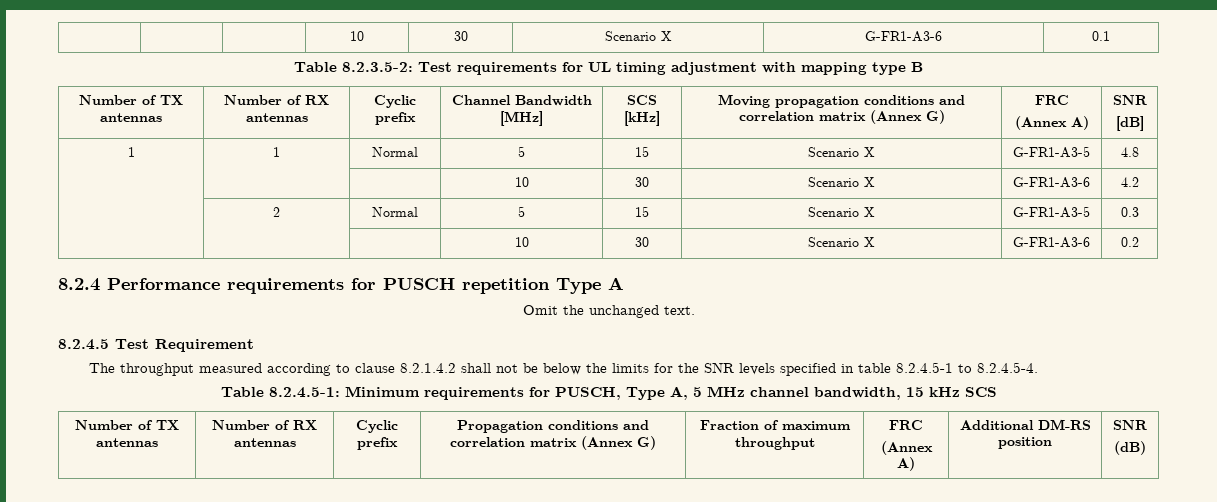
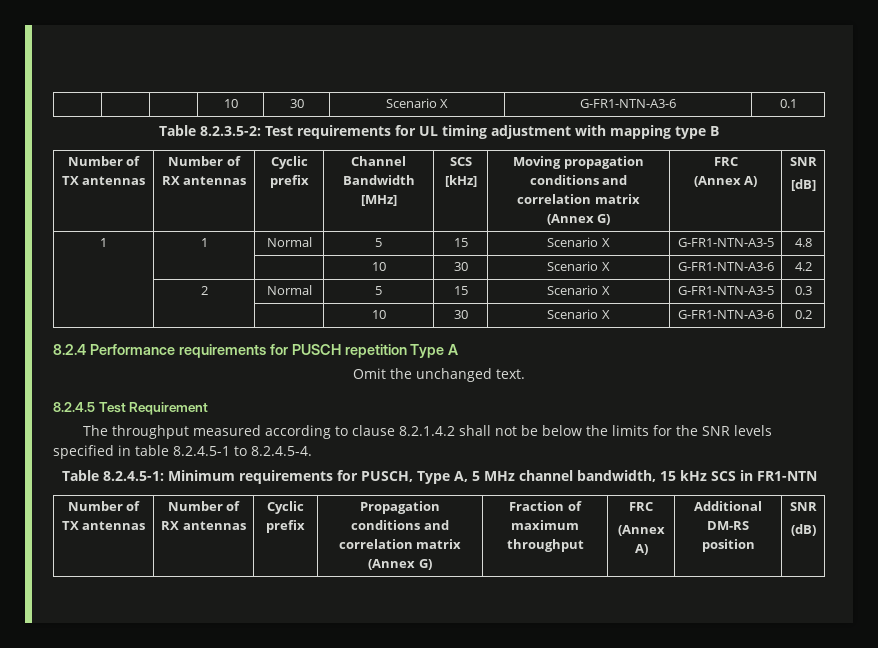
[350,31,364,41] [453,31,468,41] [604,31,672,41] [864,31,942,42] | | | 10 | 30 | Scenario X | G-FR1-A3-6 -> [223,99,238,108] [289,99,304,108] [385,98,449,108] [580,99,676,108] | | | 10 | 30 | Scenario X | G-FR1-NTN-A3-6
[1013,146,1090,158] G-FR1-A3-5 -> [677,238,774,247] G-FR1-NTN-A3-5
[1013,177,1090,188] G-FR1-A3-6 -> [677,262,774,271] G-FR1-NTN-A3-6
[1013,206,1090,218] G-FR1-A3-5 -> [677,286,774,295] G-FR1-NTN-A3-5
[1013,237,1090,248] G-FR1-A3-6 -> [677,310,774,319] G-FR1-NTN-A3-6
(997, 392) none -> [739,470,817,481] in FR1-NTN

